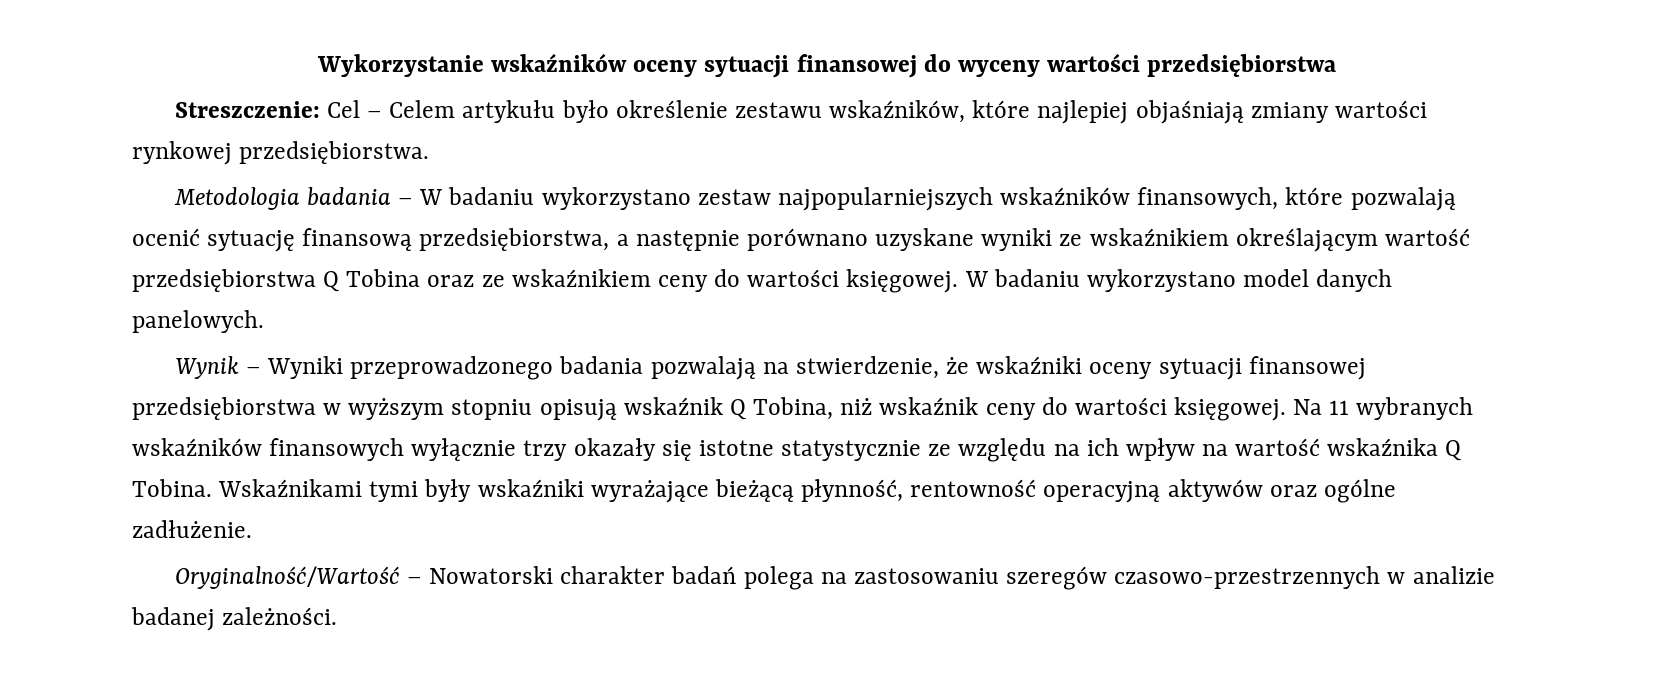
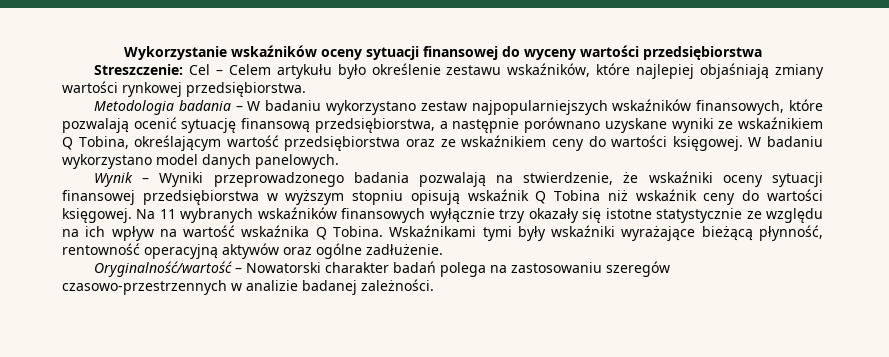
(1229, 237) none -> [62,136,129,150] Q Tobina,
[323,269,421,292] Q Tobina -> (401, 143) none
[753,397,834,420] Tobina, -> [554,190,601,201] Tobina
[174,566,400,589] Oryginalność/Wartość -> [93,261,232,277] Oryginalność/wartość

